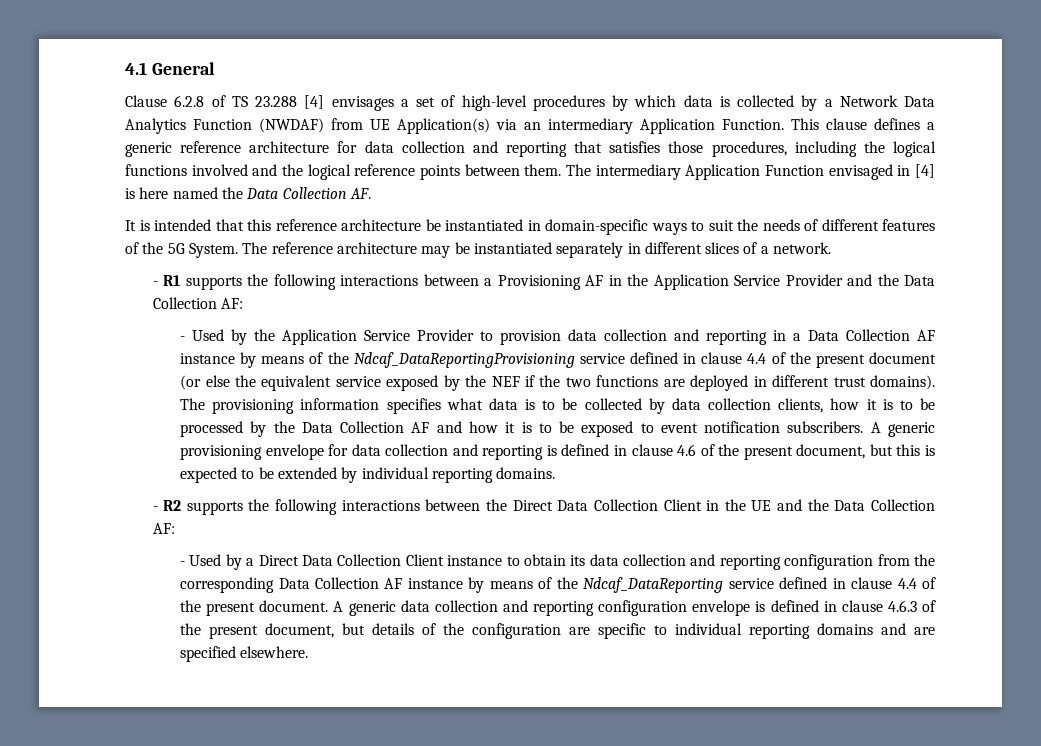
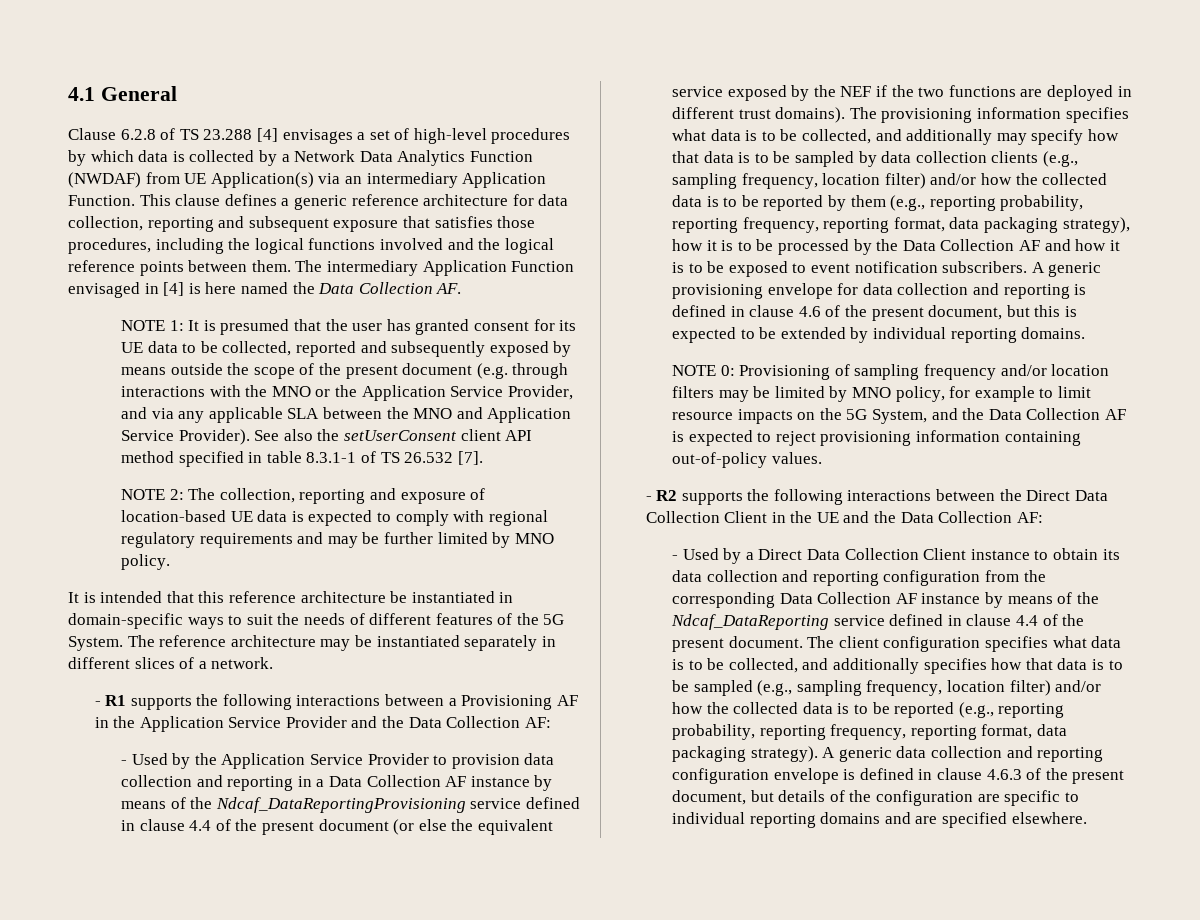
[401,141,567,157] collection and reporting -> [68,216,399,232] collection, reporting and subsequent exposure
(371, 193) none -> [121,319,577,335] [121,341,572,357] [121,363,569,379] [121,385,573,401] [121,407,572,423] [121,429,533,445] [121,451,483,467] [121,488,486,504] [121,510,548,526] [121,532,554,548] [121,554,171,570] // NOTE 1: It is presumed that the user has granted consent for its UE data to be collected, reported and subsequently exposed by means outside the scope of the present document (e.g. through interactions with the MNO or the Application Service Provider, and via any applicable SLA between the MNO and Application Service Provider). See also the setUserConsent client API method specified in table 8.3.1-1 of TS 26.532 [7]. // NOTE 2: The collection, reporting and exposure of location-based UE data is expected to comply with regional regulatory requirements and may be further limited by MNO policy.
[584,398,824,414] collected by data collection clients, -> [802,129,1119,145] [672,151,1078,167] [672,173,1108,189] [672,195,1084,211] [672,217,1130,233] collected, and additionally may specify how that data is to be sampled by data collection clients (e.g., sampling frequency, location filter) and/or how the collected data is to be reported by them (e.g., reporting probability, reporting frequency, reporting format, data packaging strategy),
(556, 473) none -> [672,364,1110,380] [672,386,1091,402] [672,408,1126,424] [672,430,1081,446] [672,452,822,468] // NOTE 0: Provisioning of sampling frequency and/or location filters may be limited by MNO policy, for example to limit resource impacts on the 5G System, and the Data Collection AF is expected to reject provisioning information containing out-of-policy values.
(329, 606) none -> [807,636,1122,652] [672,658,1123,674] [672,680,1102,696] [672,702,1065,718] [672,724,1068,740] [672,746,818,762] The client configuration specifies what data is to be collected, and additionally specifies how that data is to be sampled (e.g., sampling frequency, location filter) and/or how the collected data is to be reported (e.g., reporting probability, reporting frequency, reporting format, data packaging strategy).

